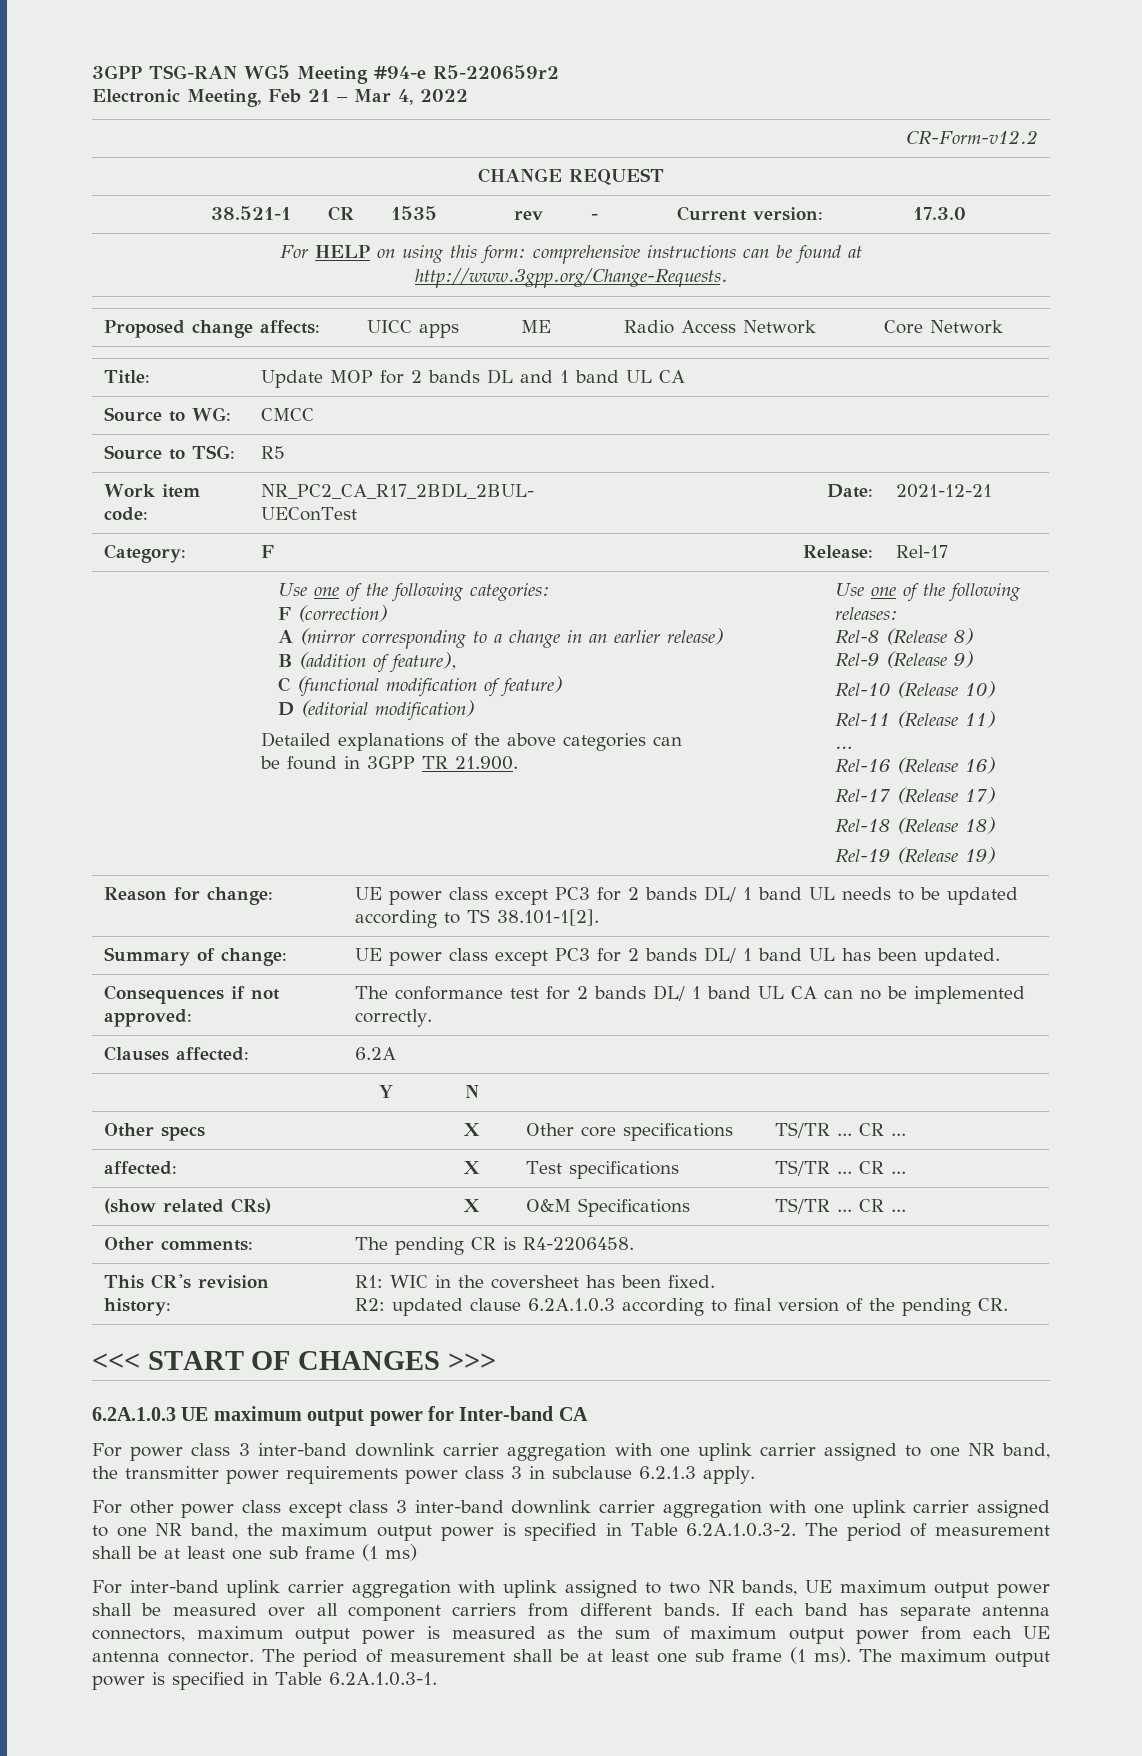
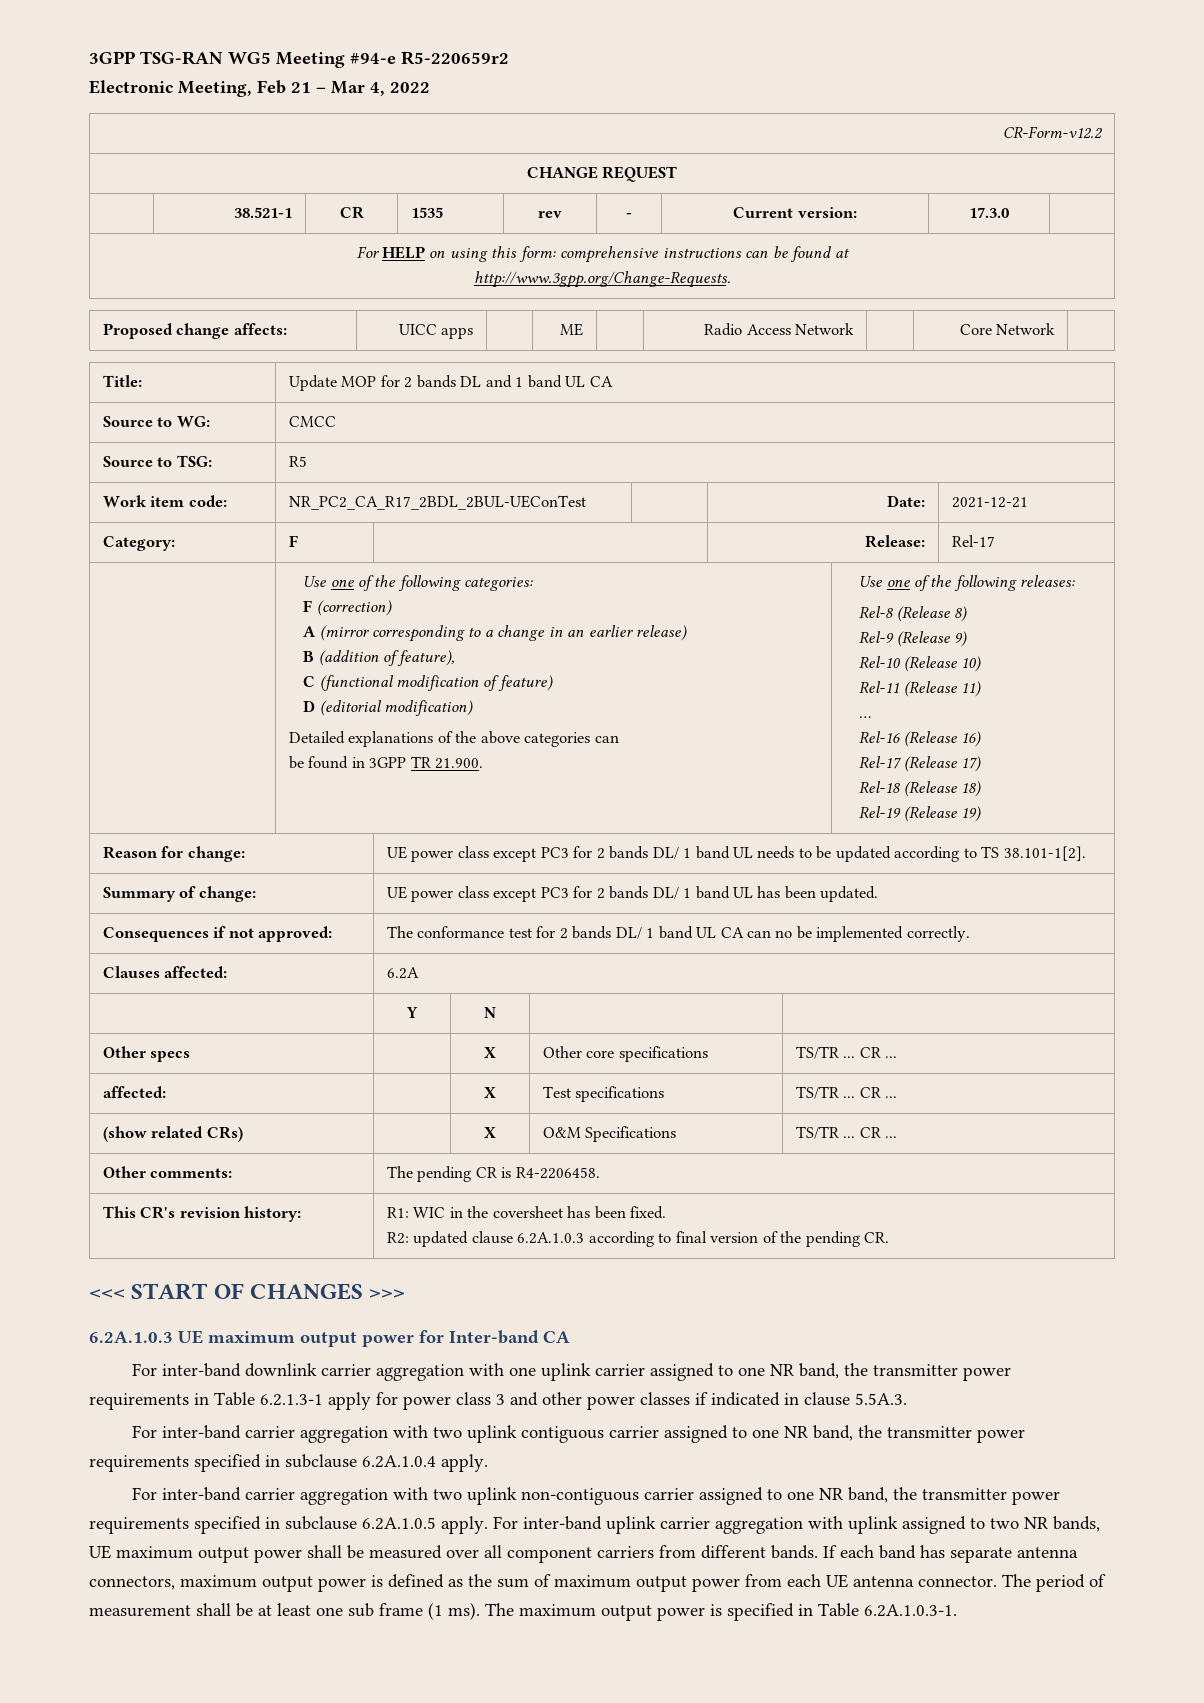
[130,1443,250,1461] power class 3 -> (157, 1369) none
[405,1466,755,1484] [92,1500,1050,1518] [92,1523,1050,1541] [92,1544,417,1561] power class 3 in subclause 6.2.1.3 apply. // For other power class except class 3 inter-band downlink carrier aggregation with one uplink carrier assigned to one NR band, the maximum output power is specified in Table 6.2A.1.0.3-2. The period of measurement shall be at least one sub frame (1 ms) // -> [194,1392,907,1410] [131,1425,1025,1443] [89,1454,488,1472] [131,1487,1060,1505] [89,1516,488,1534] in Table 6.2.1.3-1 apply for power class 3 and other power classes if indicated in clause 5.5A.3. // For inter-band carrier aggregation with two uplink contiguous carrier assigned to one NR band, the transmitter power requirements specified in subclause 6.2A.1.0.4 apply. // For inter-band carrier aggregation with two uplink non-contiguous carrier assigned to one NR band, the transmitter power requirements specified in subclause 6.2A.1.0.5 apply.
[451,1626,536,1639] measured -> [388,1574,444,1588] defined

